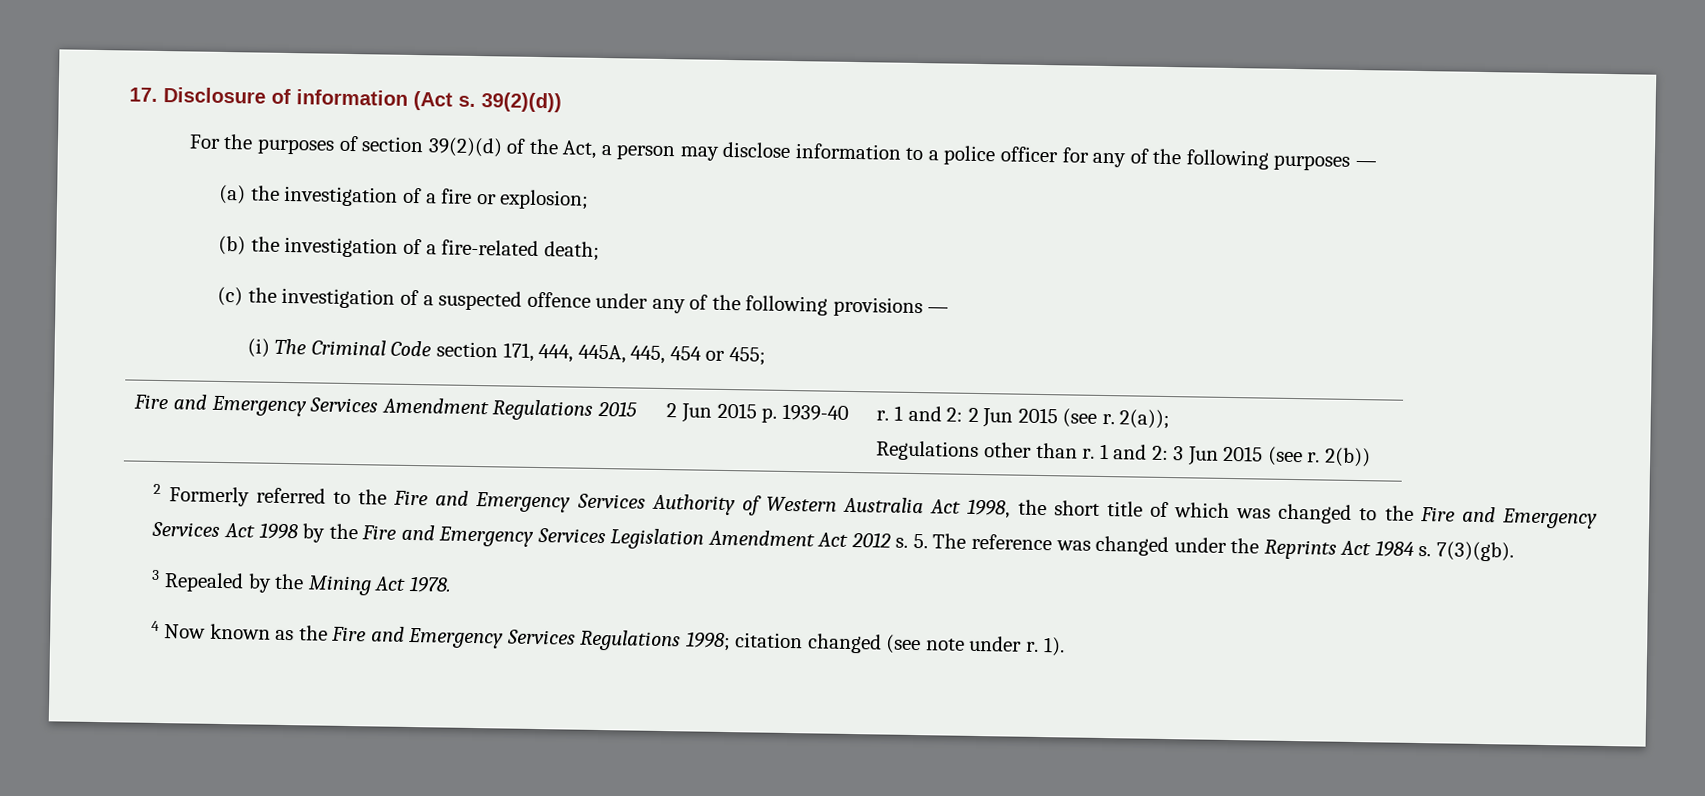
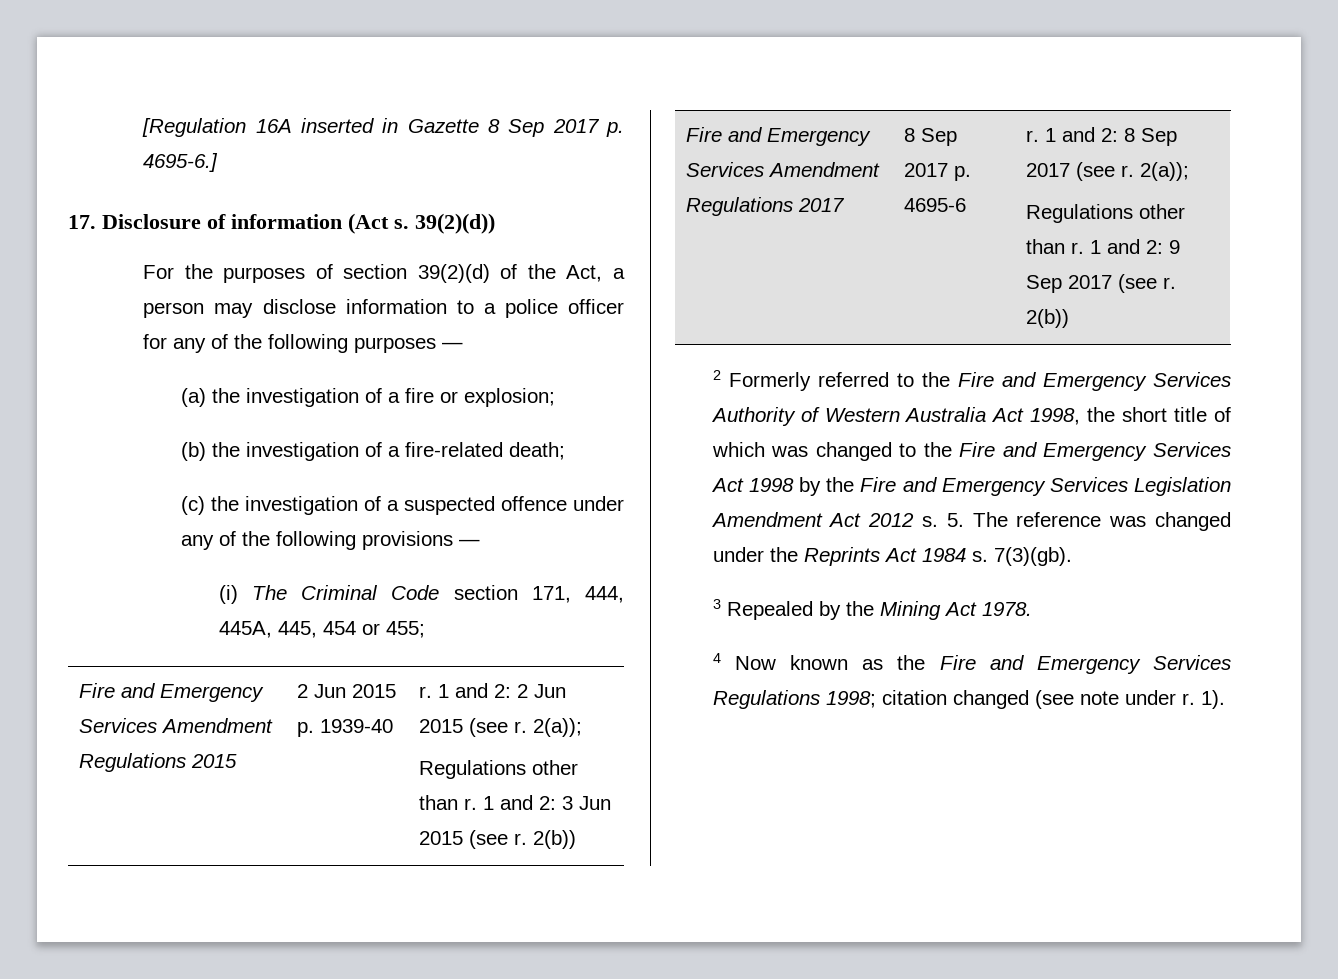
(129, 94) none -> [142,118,624,137] [143,153,219,172] [Regulation 16A inserted in Gazette 8 Sep 2017 p. 4695-6.] //
(1371, 457) none -> [685,127,871,146] [685,162,880,177] [685,197,845,216] [903,128,957,146] [903,163,971,181] [903,198,966,212] [1025,127,1177,146] [1025,162,1189,181] [1025,204,1185,223] [1025,239,1180,254] [1025,274,1176,293] [1025,309,1069,328] // Fire and Emergency Services Amendment Regulations 2017 | 8 Sep 2017 p. 4695-6 | r. 1 and 2: 8 Sep 2017 (see r. 2(a)); // Regulations other than r. 1 and 2: 9 Sep 2017 (see r. 2(b))

